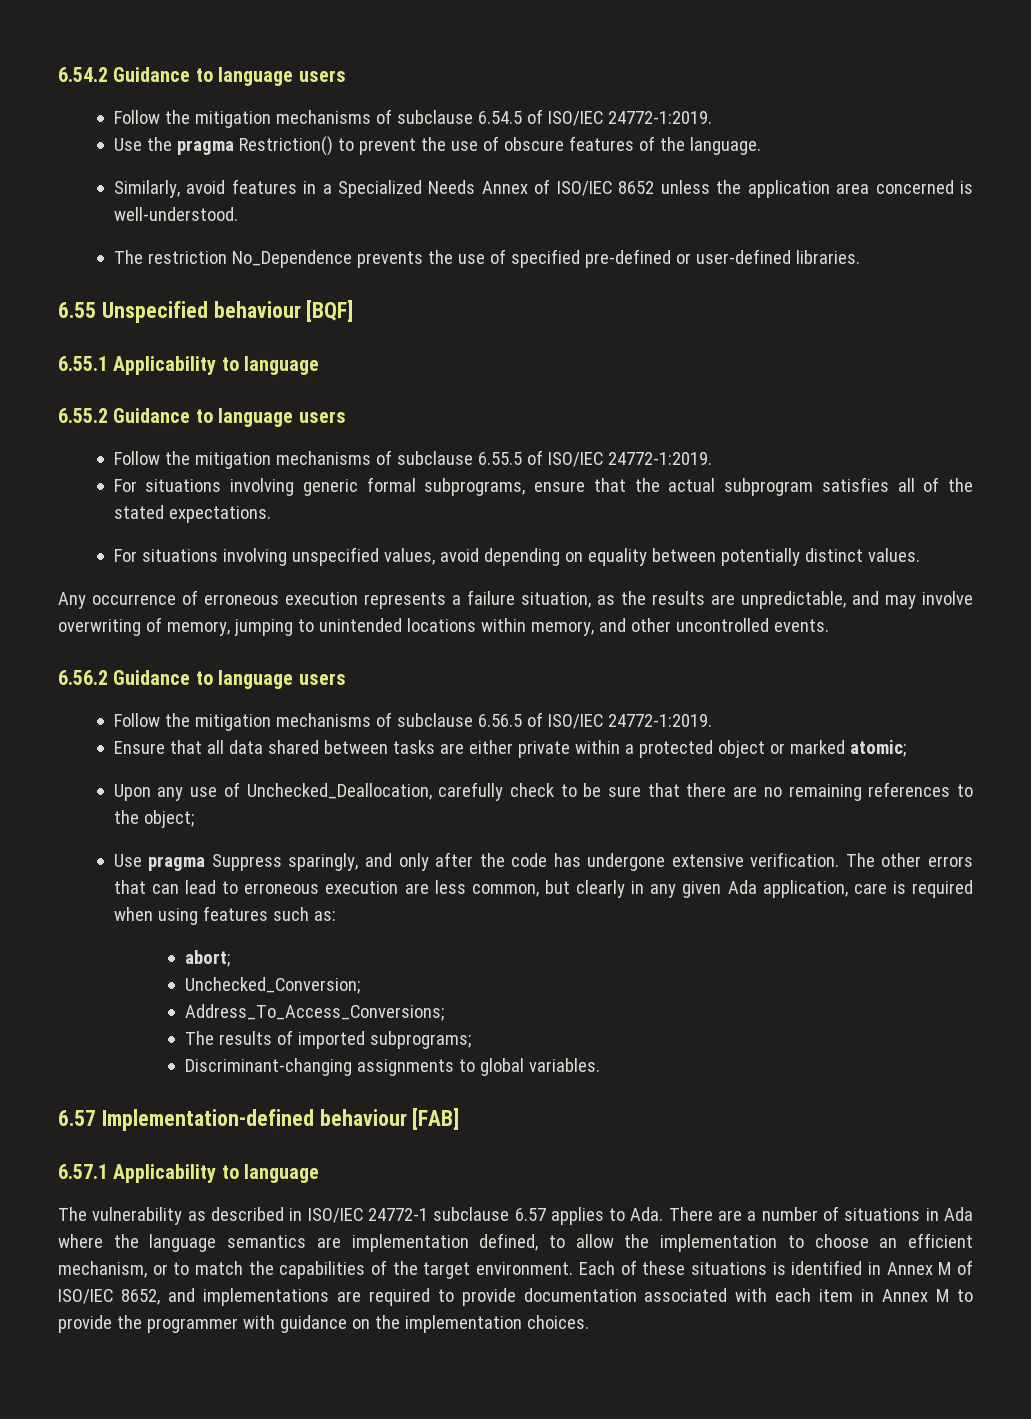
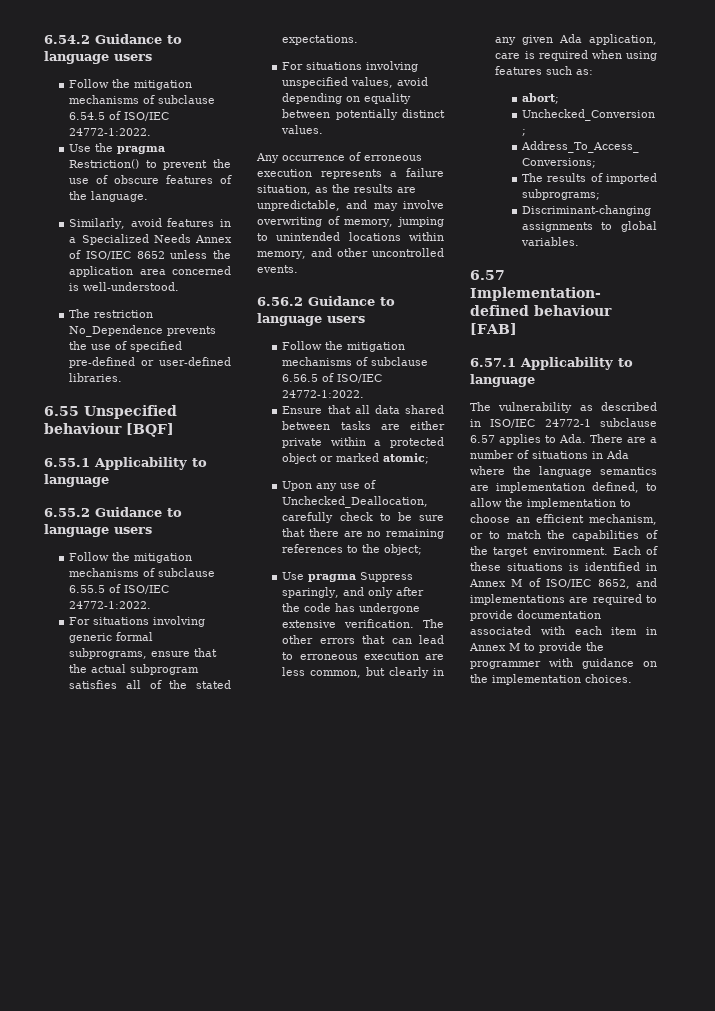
[607,111,712,124] 24772-1:2019. -> [69,128,152,136] 24772-1:2022.
[607,452,712,465] 24772-1:2019. -> [69,601,152,609] 24772-1:2022.
[607,714,712,727] 24772-1:2019. -> [282,390,365,398] 24772-1:2022.

